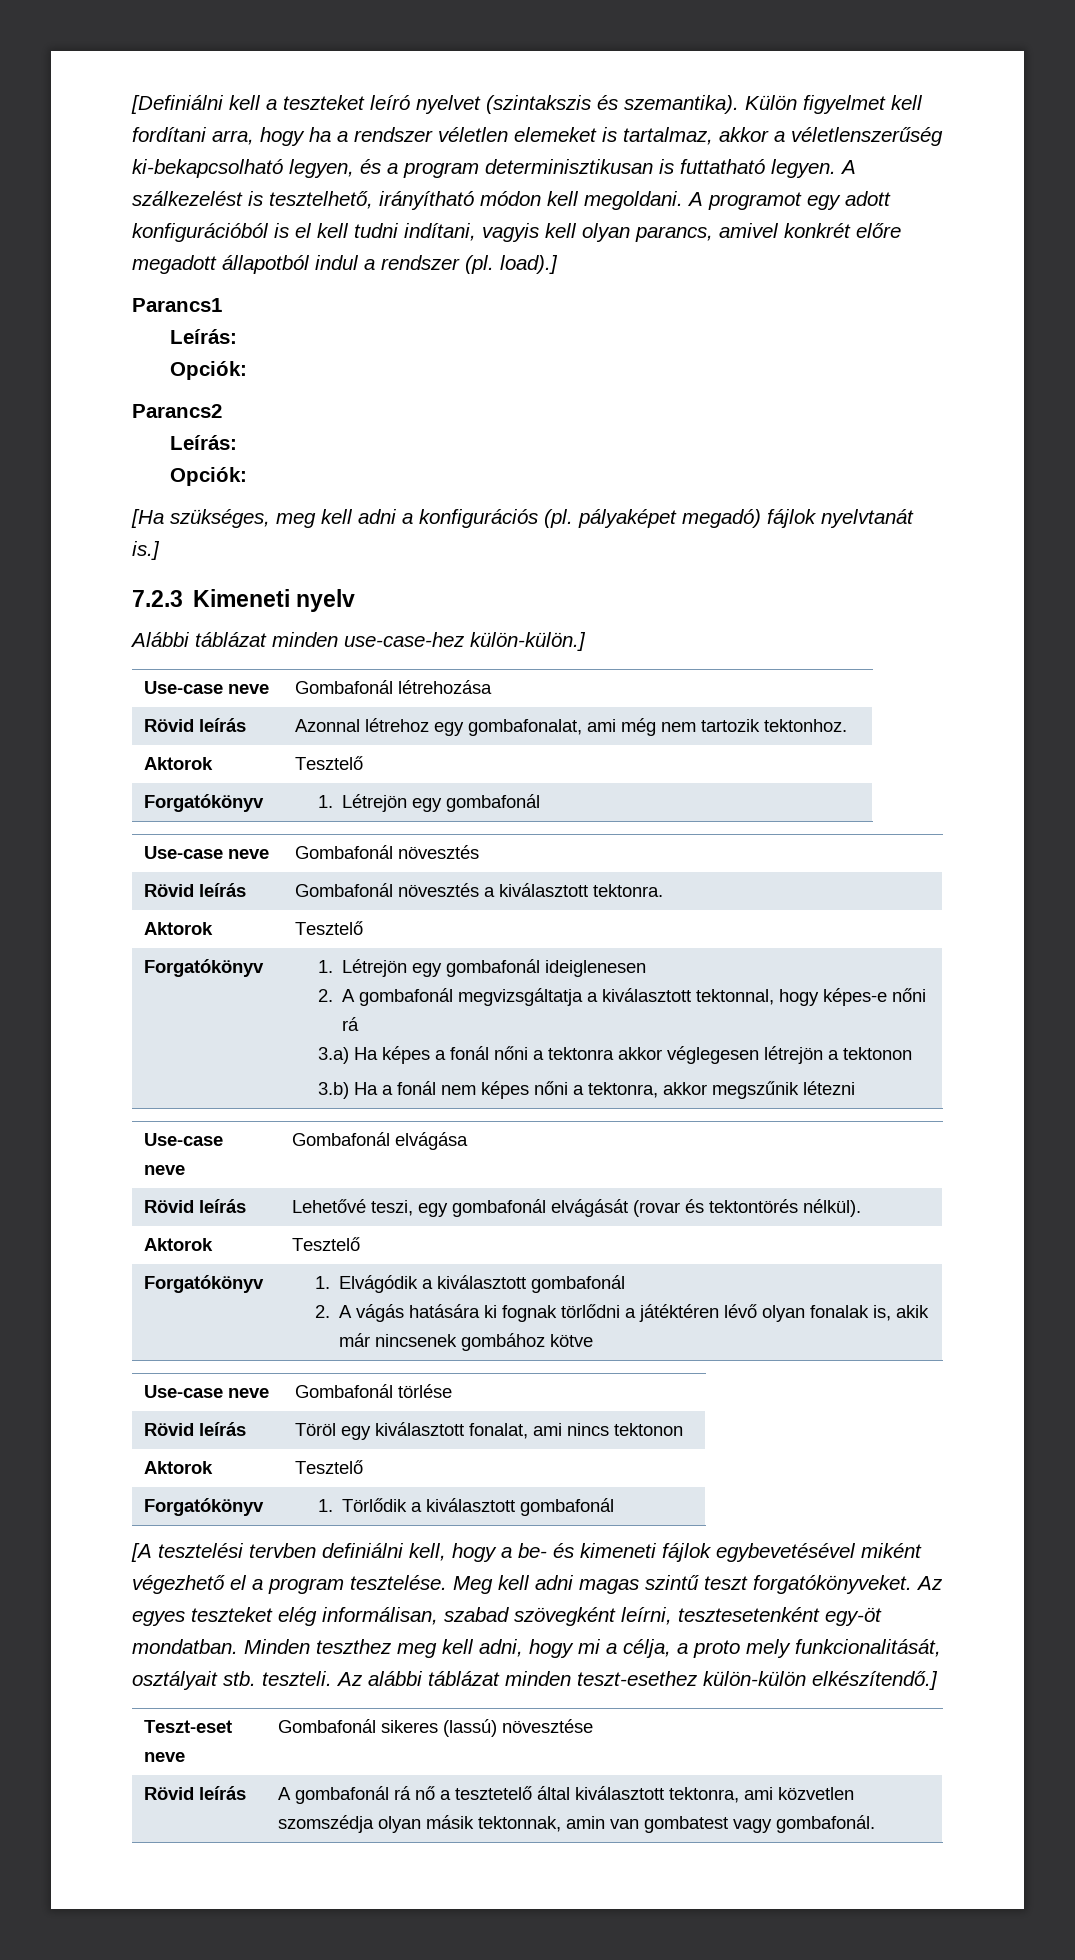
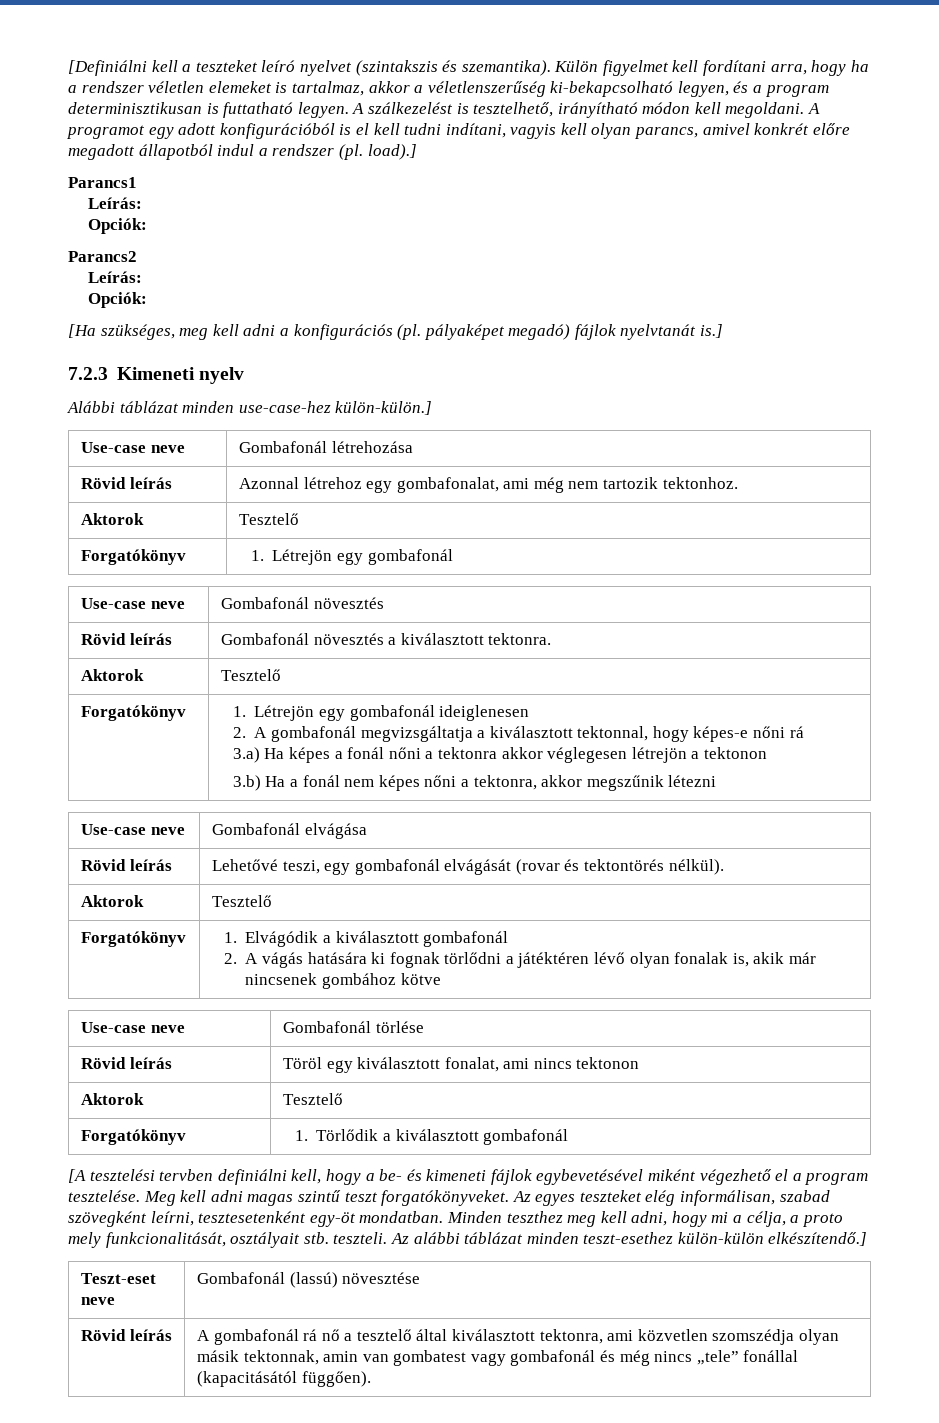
[381,1720,439,1733] sikeres -> (285, 1278) none
[455,1786,533,1800] tesztetelő -> [356,1329,412,1341] tesztelő
[776,1815,876,1833] gombafonál. -> [510,1350,799,1366] [196,1371,371,1387] gombafonál és még nincs „tele” fonállal (kapacitásától függően).

